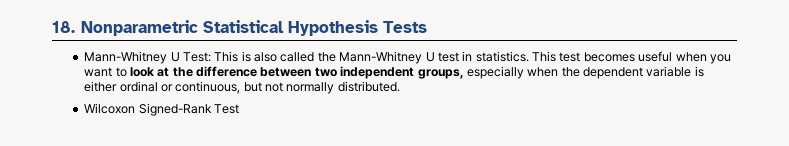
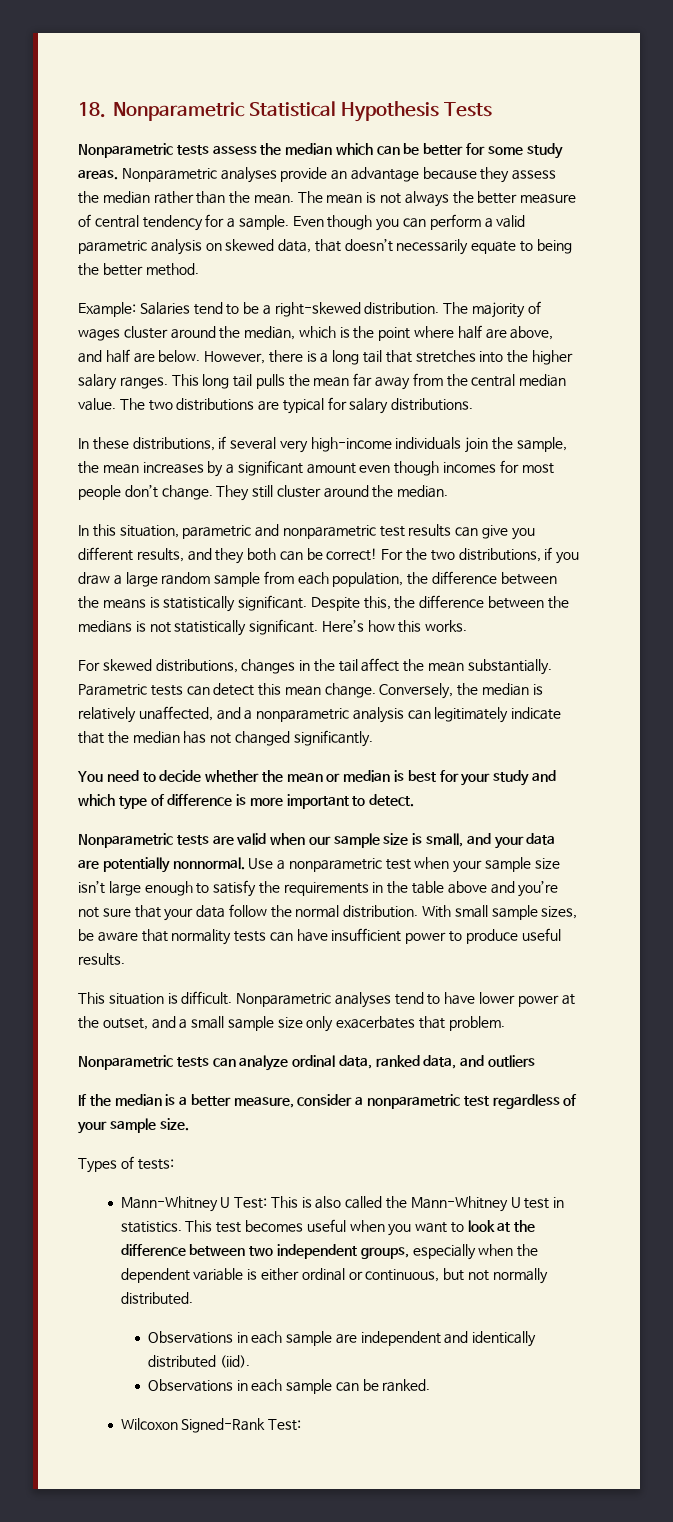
(428, 27) none -> [78,143,563,159] [78,167,557,183] [78,191,577,207] [78,214,526,231] [78,238,572,255] [78,263,199,276] [78,301,541,318] [78,325,554,341] [78,349,573,365] [78,373,567,390] [78,397,474,414] [78,436,567,453] [78,460,554,477] [78,484,449,501] [78,524,535,540] [78,547,580,564] [78,571,557,587] [78,595,569,612] [78,619,468,636] [78,658,552,675] [78,683,543,699] [78,706,562,723] [78,730,373,747] [77,770,556,786] [78,794,415,810] [78,833,556,849] [78,857,560,873] [78,880,559,897] [78,904,578,921] [78,928,561,945] [78,953,125,966] [78,991,575,1008] [78,1016,505,1032] [78,1055,536,1071] [78,1094,578,1109] [77,1118,189,1134] [78,1156,174,1173] // Nonparametric tests assess the median which can be better for some study areas. Nonparametric analyses provide an advantage because they assess the median rather than the mean. The mean is not always the better measure of central tendency for a sample. Even though you can perform a valid parametric analysis on skewed data, that doesn’t necessarily equate to being the better method. // Example: Salaries tend to be a right-skewed distribution. The majority of wages cluster around the median, which is the point where half are above, and half are below. However, there is a long tail that stretches into the higher salary ranges. This long tail pulls the mean far away from the central median value. The two distributions are typical for salary distributions. // In these distributions, if several very high-income individuals join the sample, the mean increases by a significant amount even though incomes for most people don’t change. They still cluster around the median. // In this situation, parametric and nonparametric test results can give you different results, and they both can be correct! For the two distributions, if you draw a large random sample from each population, the difference between the means is statistically significant. Despite this, the difference between the medians is not statistically significant. Here’s how this works. // For skewed distributions, changes in the tail affect the mean substantially. Parametric tests can detect this mean change. Conversely, the median is relatively unaffected, and a nonparametric analysis can legitimately indicate that the median has not changed significantly. // You need to decide whether the mean or median is best for your study and which type of difference is more important to detect. // Nonparametric tests are valid when our sample size is small, and your data are potentially nonnormal. Use a nonparametric test when your sample size isn’t large enough to satisfy the requirements in the table above and you’re not sure that your data follow the normal distribution. With small sample sizes, be aware that normality tests can have insufficient power to produce useful results. // This situation is difficult. Nonparametric analyses tend to have lower power at the outset, and a small sample size only exacerbates that problem. // Nonparametric tests can analyze ordinal data, ranked data, and outliers // If the median is a better measure, consider a nonparametric test regardless of your sample size. // Types of tests:
(400, 86) none -> [147,1331,537,1347] [147,1355,250,1368] [147,1379,431,1394] // Observations in each sample are independent and identically distributed (iid). // Observations in each sample can be ranked.
[213,104,239,114] Test -> [268,1419,302,1431] Test:

